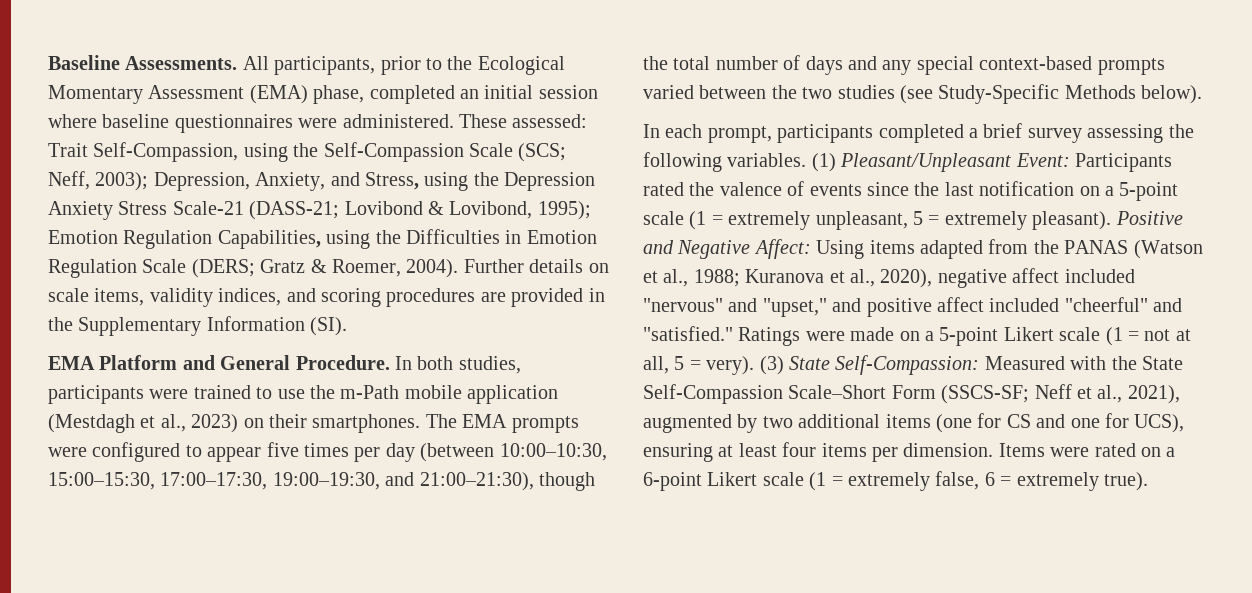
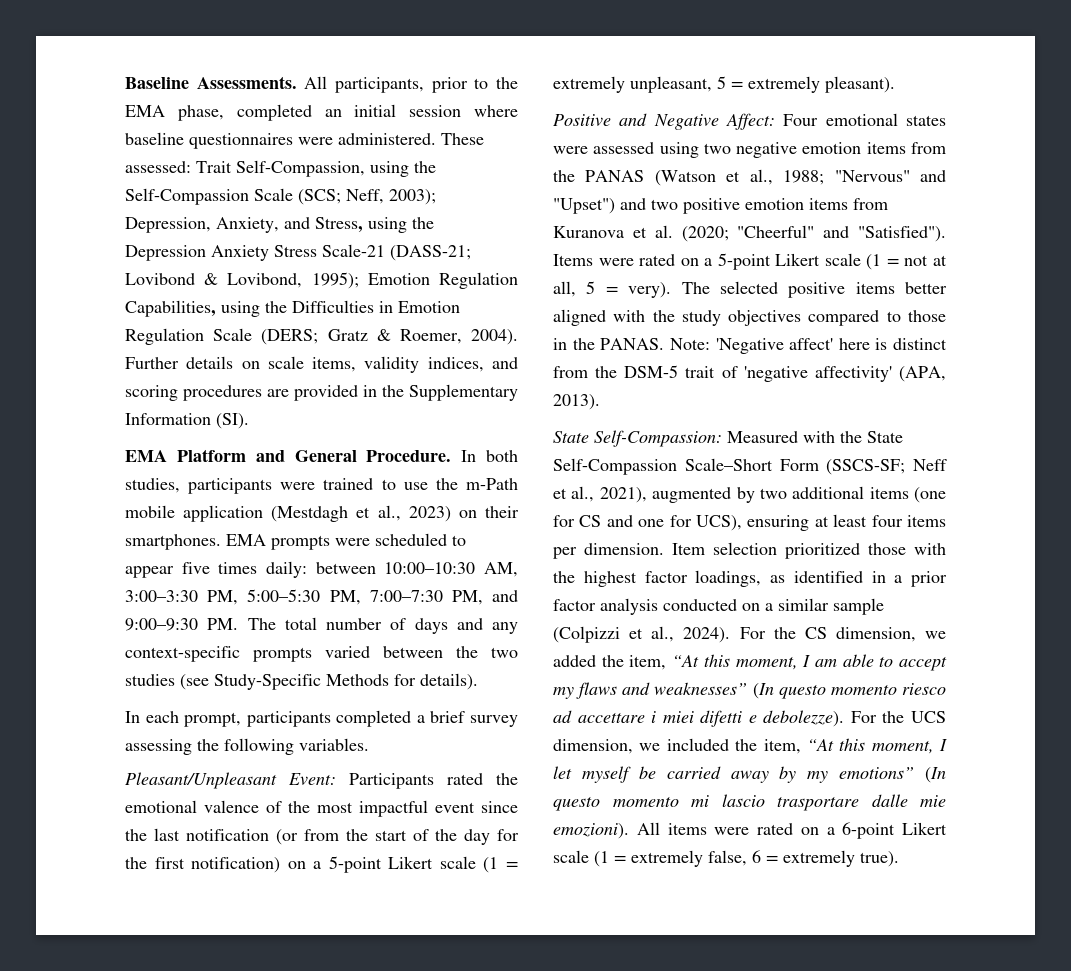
[477,56,565,75] [48,85,308,104] Ecological Momentary Assessment (EMA) -> [125,105,165,117] EMA
[425,414,457,428] The -> (221, 542) none
[92,442,181,462] configured -> [375,533,447,546] scheduled
[354,443,607,462] [48,472,595,491] [643,56,668,70] per day (between 10:00–10:30, 15:00–15:30, 17:00–17:30, 19:00–19:30, and 21:00–21:30), though the -> [266,561,518,578] [125,589,518,605] [125,618,276,631] daily: between 10:00–10:30 AM, 3:00–3:30 PM, 5:00–5:30 PM, 7:00–7:30 PM, and 9:00–9:30 PM. The
[916,56,1093,75] special context-based -> [125,646,240,662] context-specific
[1141,85,1203,104] below). -> [394,673,478,690] for details).
[811,153,836,172] (1) -> (369, 744) //
(715, 189) none -> [125,800,197,813] emotional
[809,181,1179,201] events since the last notification on a 5-point -> [288,800,518,817] [125,828,519,845] [125,856,434,873] the most impactful event since the last notification (or from the start of the day for the first notification) on a 5-point Likert
(1112, 220) none -> (895, 84) //
[816,240,983,259] Using items adapted -> [783,113,946,126] [553,142,906,158] Four emotional states were assessed using two negative emotion items
[745,268,1135,288] [643,297,1183,317] [643,326,895,346] Kuranova et al., 2020), negative affect included "nervous" and "upset," and positive affect included "cheerful" and "satisfied." Ratings were made -> [834,170,946,182] [553,198,888,214] [553,225,946,242] [553,254,676,266] "Nervous" and "Upset") and two positive emotion items from Kuranova et al. (2020; "Cheerful" and "Satisfied"). Items were rated
[759,356,784,375] (3) -> [681,281,947,298] [553,309,946,326] [553,338,947,354] [553,365,946,382] [553,394,600,410] The selected positive items better aligned with the study objectives compared to those in the PANAS. Note: 'Negative affect' here is distinct from the DSM-5 trait of 'negative affectivity' (APA, 2013). //
[998,443,1045,457] Items -> [672,542,946,559] [553,570,947,587] [553,598,884,615] [553,626,946,643] [553,654,947,671] [553,682,946,699] [553,710,946,727] [553,738,947,754] [553,766,946,783] [553,794,946,811] [553,822,707,839] Item selection prioritized those with the highest factor loadings, as identified in a prior factor analysis conducted on a similar sample (Colpizzi et al., 2024). For the CS dimension, we added the item, “At this moment, I am able to accept my flaws and weaknesses” (In questo momento riesco ad accettare i miei difetti e debolezze). For the UCS dimension, we included the item, “At this moment, I let myself be carried away by my emotions” (In questo momento mi lascio trasportare dalle mie emozioni). All items

